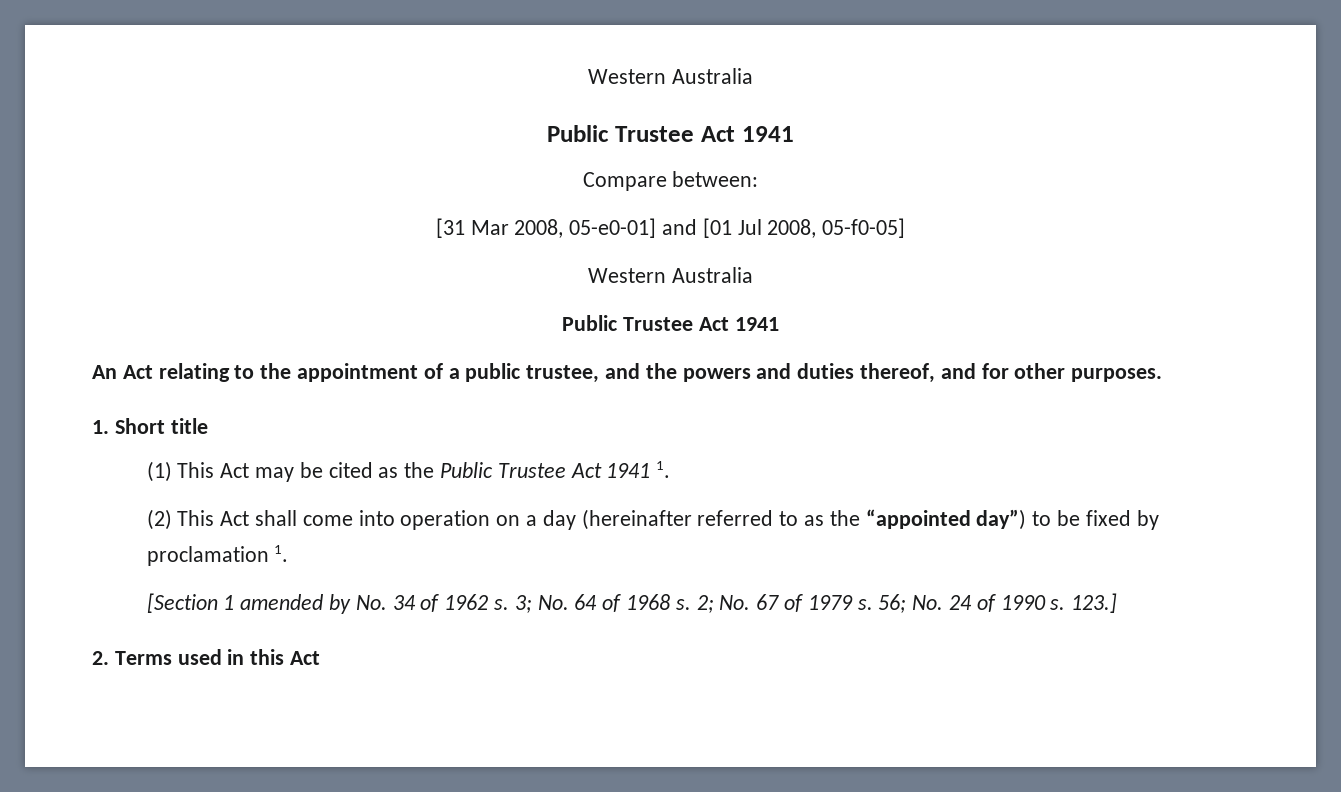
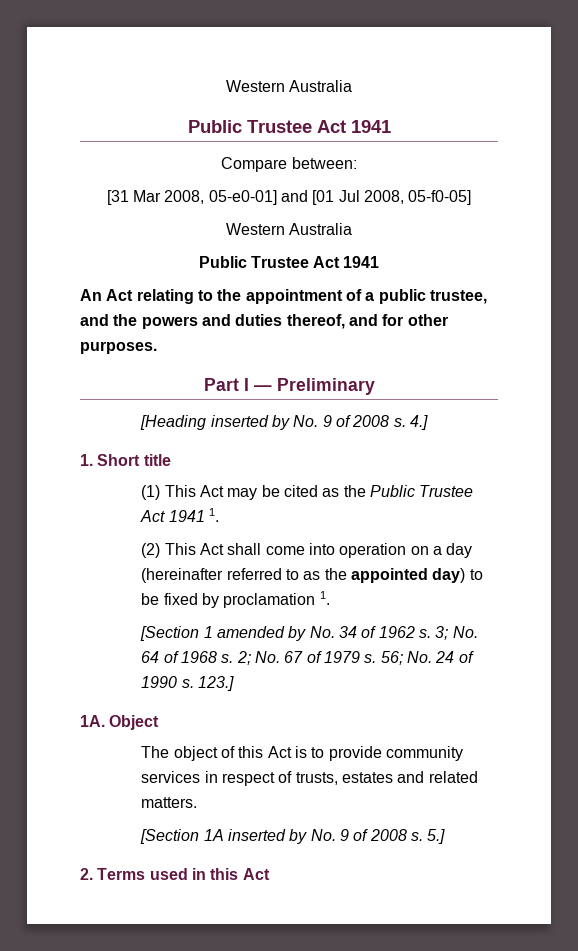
(1163, 375) none -> [203,378,375,395] [140,415,428,430] // Part I — Preliminary // [Heading inserted by No. 9 of 2008 s. 4.]
[865,509,1027,530] “appointed day”) -> [350,568,466,583] appointed day)
(1118, 603) none -> [80,715,160,730] [141,746,463,761] [141,771,478,786] [141,797,198,808] [140,829,446,844] // 1A. Object // The object of this Act is to provide community services in respect of trusts, estates and related matters. // [Section 1A inserted by No. 9 of 2008 s. 5.]

